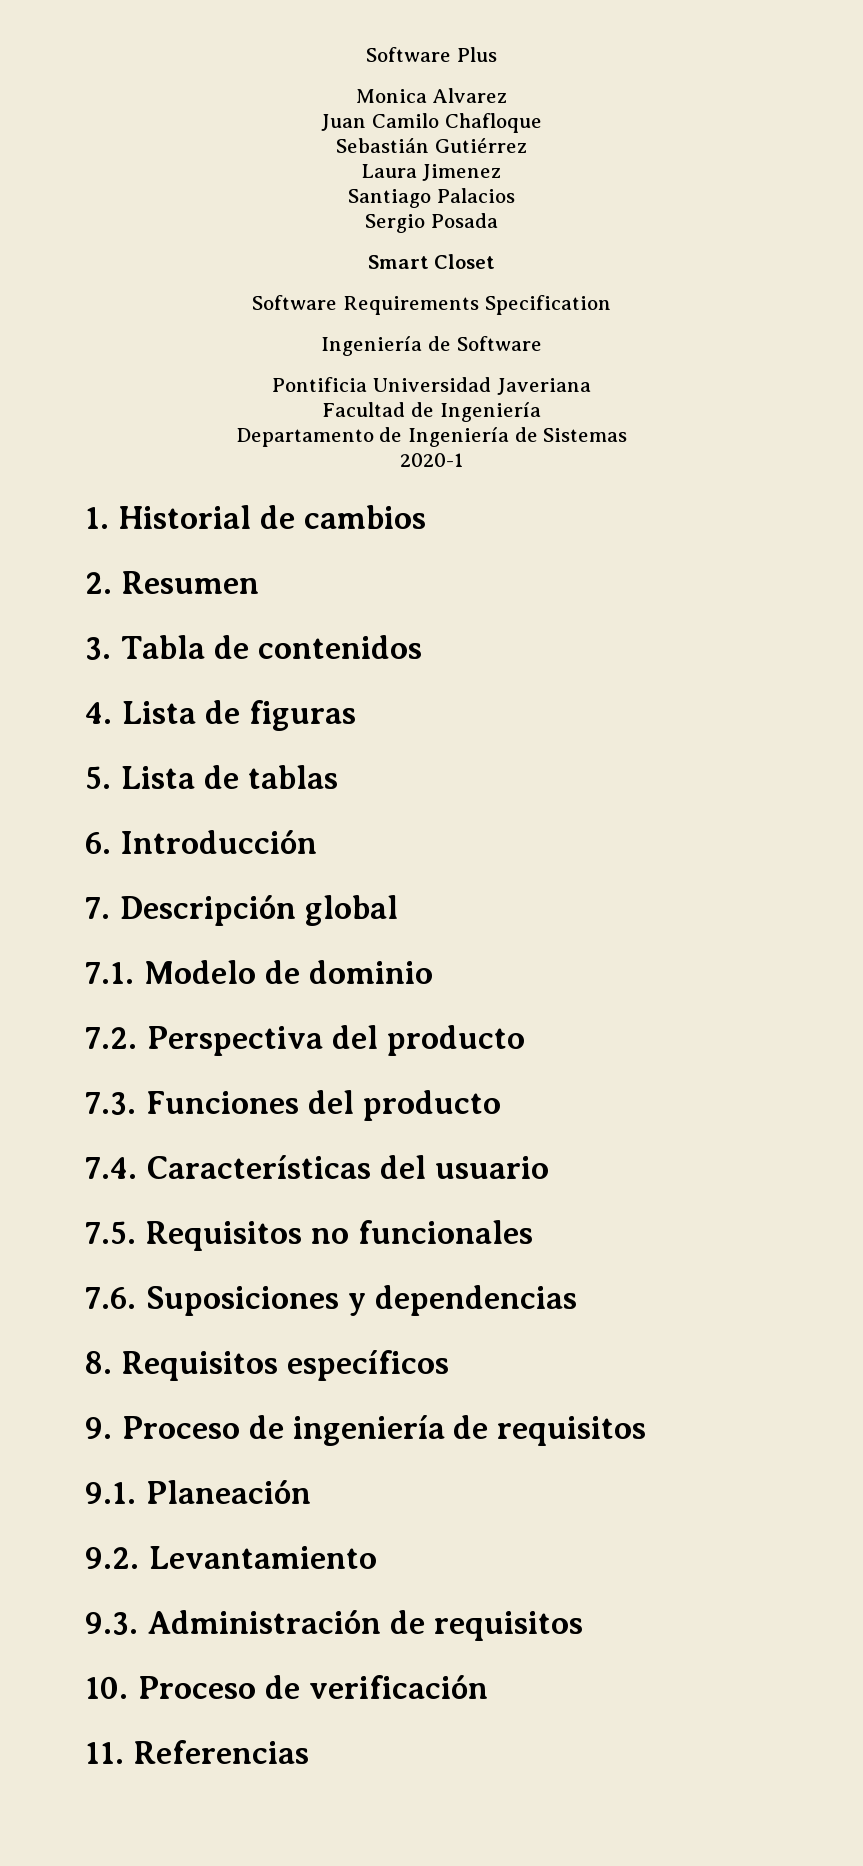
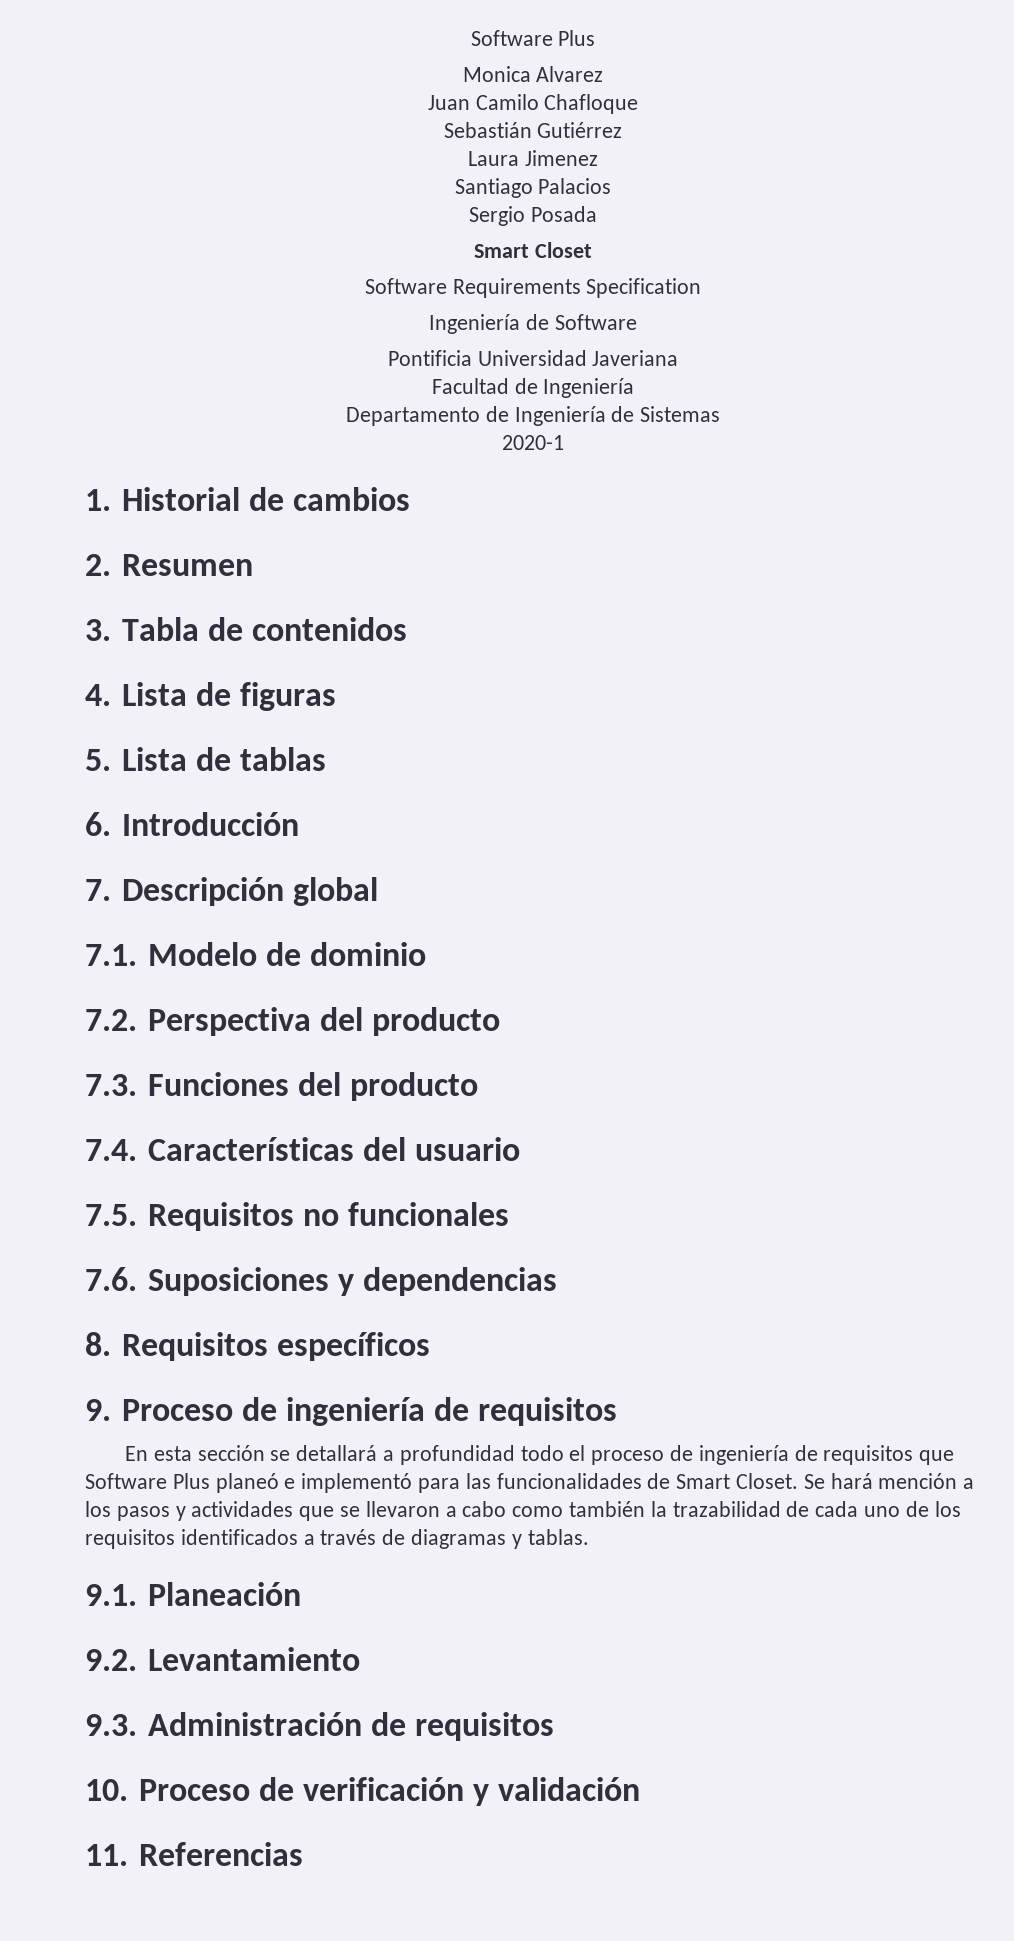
(646, 1431) none -> [125,1445,955,1465] [85,1473,975,1493] [85,1501,961,1521] [85,1529,589,1549] // En esta sección se detallará a profundidad todo el proceso de ingeniería de requisitos que Software Plus planeó e implementó para las funcionalidades de Smart Closet. Se hará mención a los pasos y actividades que se llevaron a cabo como también la trazabilidad de cada uno de los requisitos identificados a través de diagramas y tablas.
(488, 1687) none -> [472,1777,640,1806] y validación

